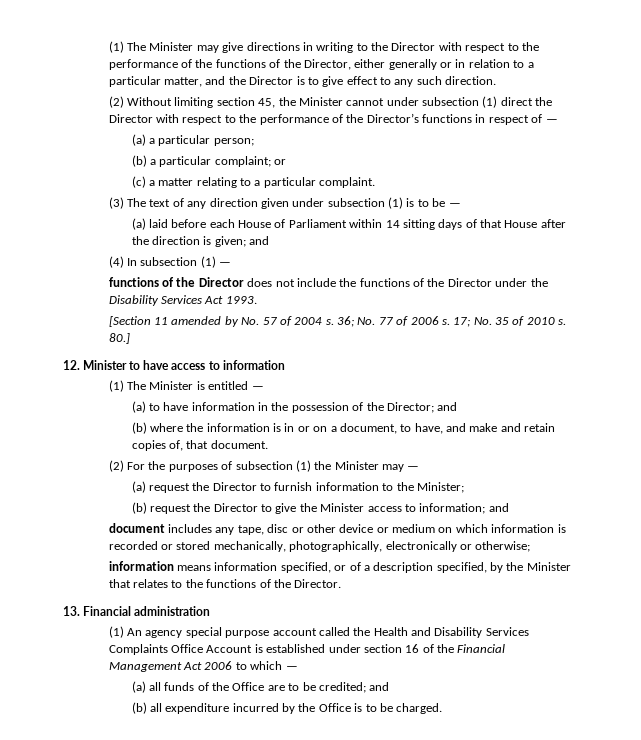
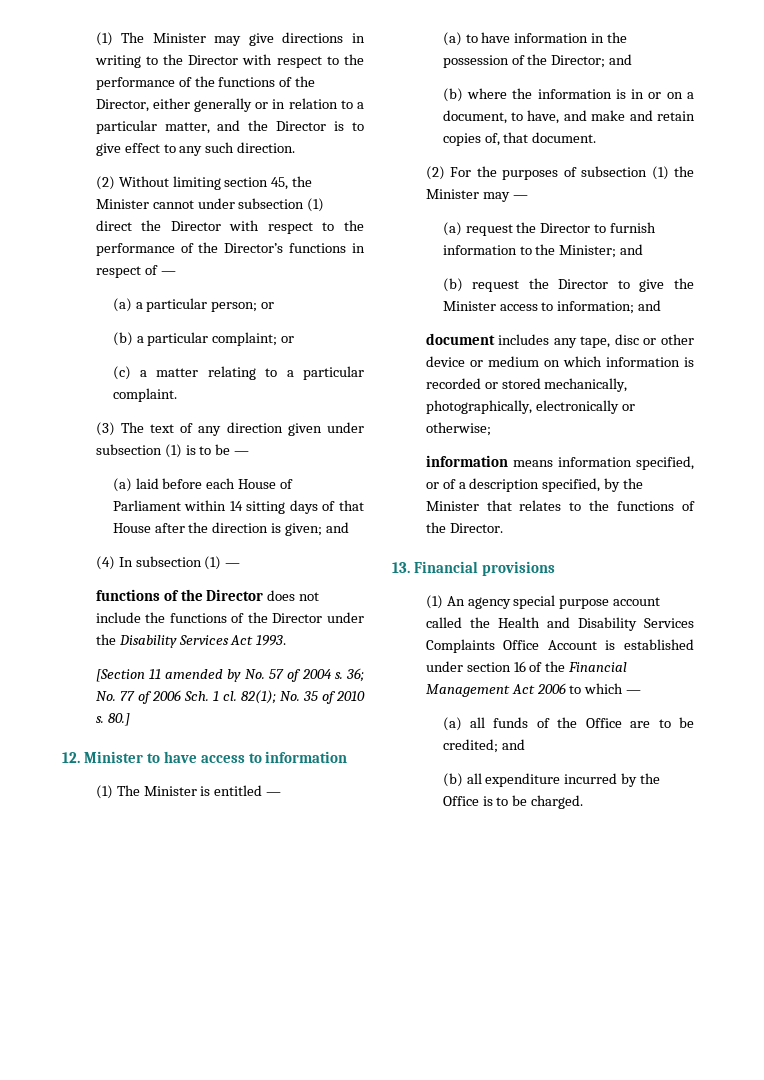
(254, 142) none -> [261,302,275,309] or
[441,317,471,327] s. 17; -> [183,690,276,704] Sch. 1 cl. 82(1);
(464, 487) none -> [620,244,644,255] and
[134,606,211,616] administration -> [481,561,555,576] provisions

